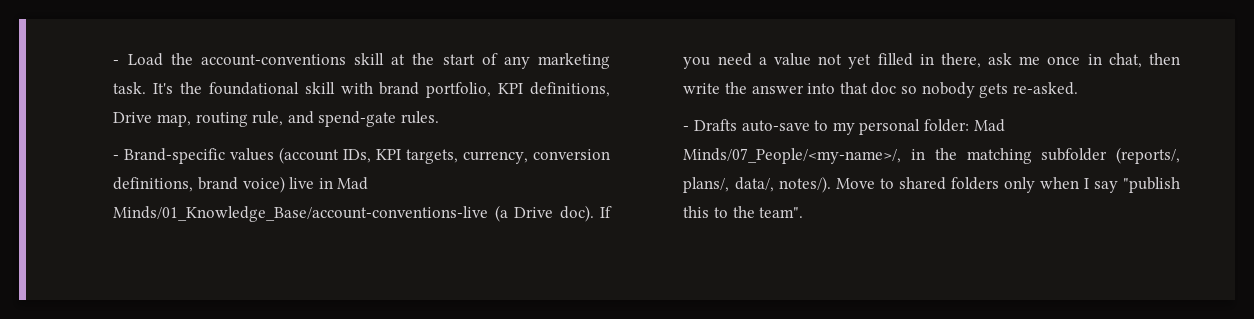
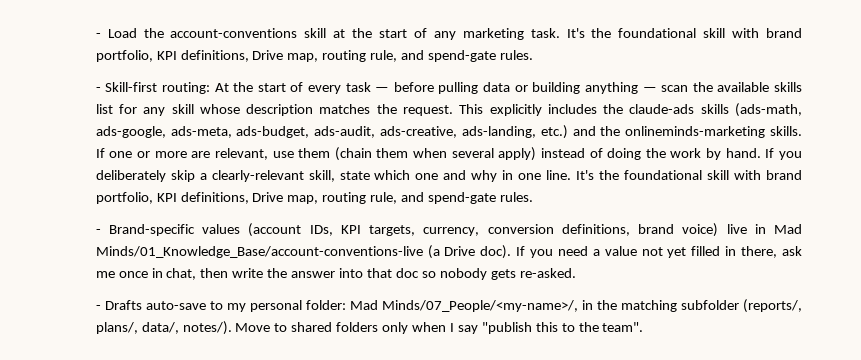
(439, 117) none -> [95,82,803,94] [95,103,802,117] [95,125,803,139] [95,147,802,161] [95,170,802,182] [95,192,533,204] // - Skill-first routing: At the start of every task — before pulling data or building anything — scan the available skills list for any skill whose description matches the request. This explicitly includes the claude-ads skills (ads-math, ads-google, ads-meta, ads-budget, ads-audit, ads-creative, ads-landing, etc.) and the onlineminds-marketing skills. If one or more are relevant, use them (chain them when several apply) instead of doing the work by hand. If you deliberately skip a clearly-relevant skill, state which one and why in one line. It's the foundational skill with brand portfolio, KPI definitions, Drive map, routing rule, and spend-gate rules.

